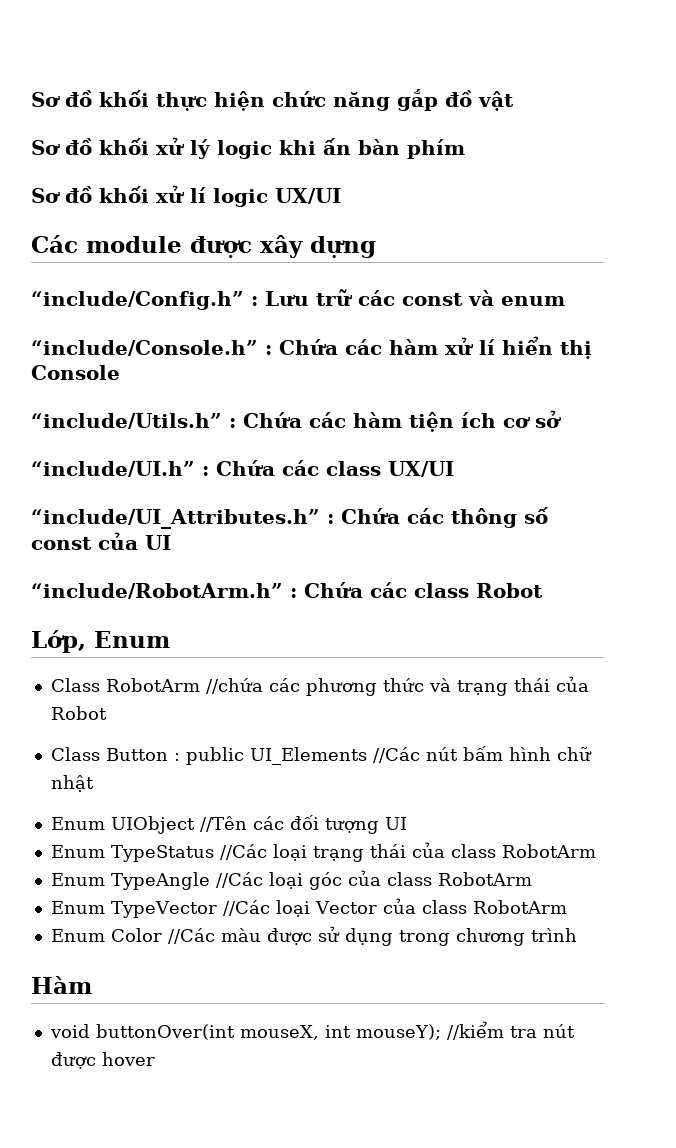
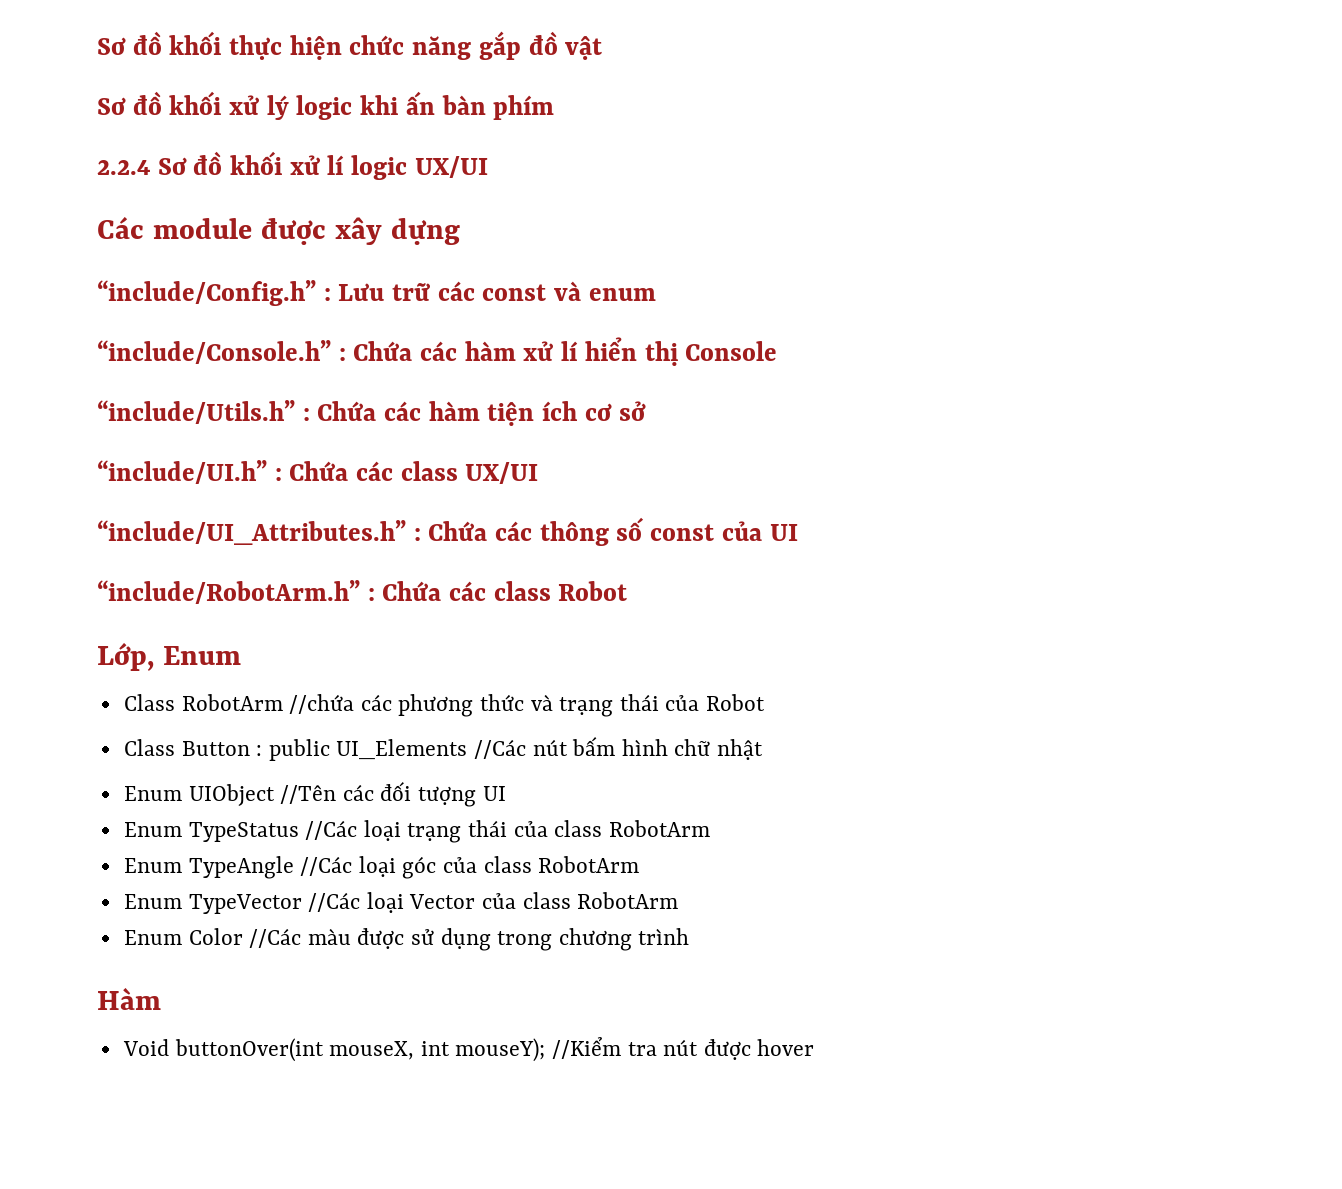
(465, 149) none -> [97,160,150,175] 2.2.4
[49,1024,90,1038] void -> [122,1039,169,1056] Void
[446,1021,504,1040] //kiểm -> [552,1037,622,1059] //Kiểm

